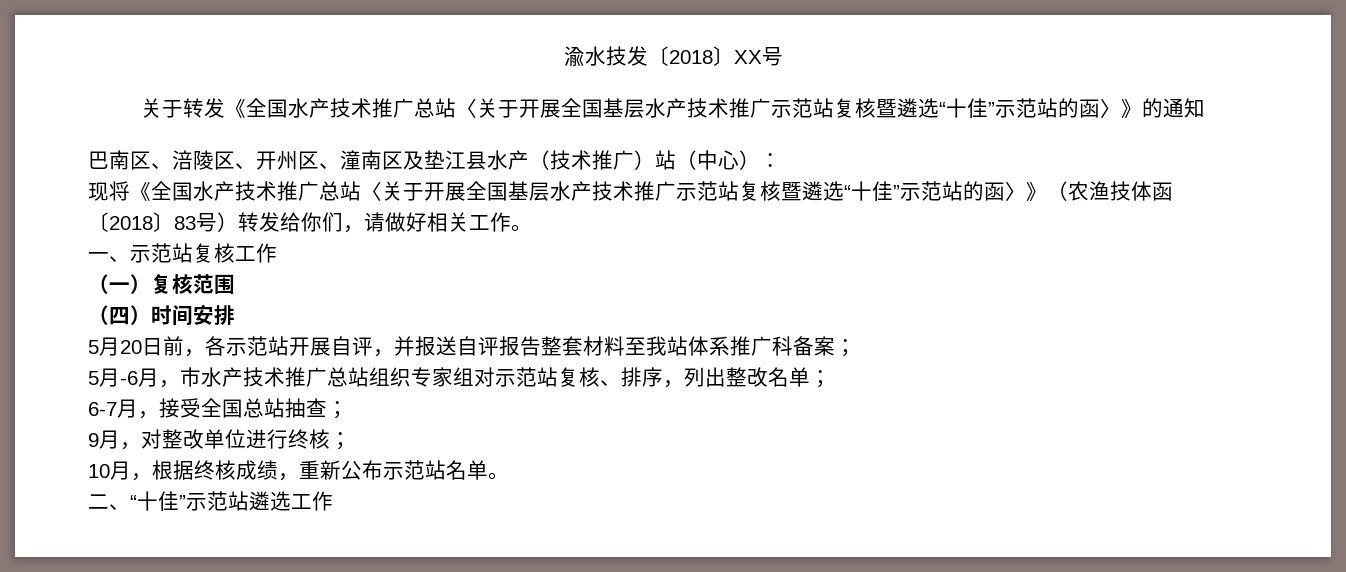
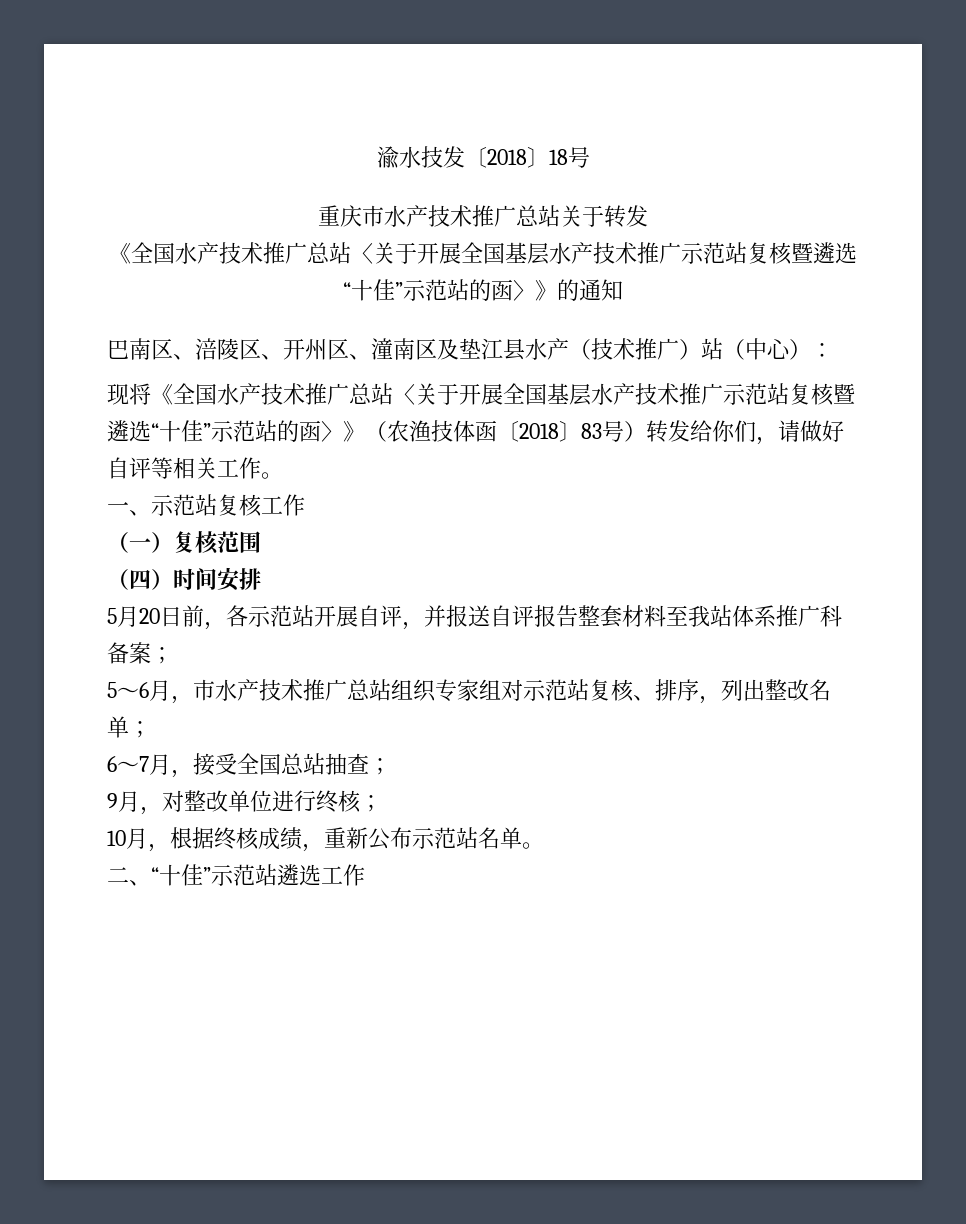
[733,50,762,64] XX -> [548,149,568,165] 18
(783, 56) none -> [318,205,560,227] 重庆市水产技术推广总站
(225, 108) none -> (648, 216) //
(427, 222) none -> [107,457,173,479] 自评等
[99,368,138,387] 月-6 -> [117,682,149,698] ～6
[88,402,117,416] 6-7 -> [107,756,149,772] 6～7

